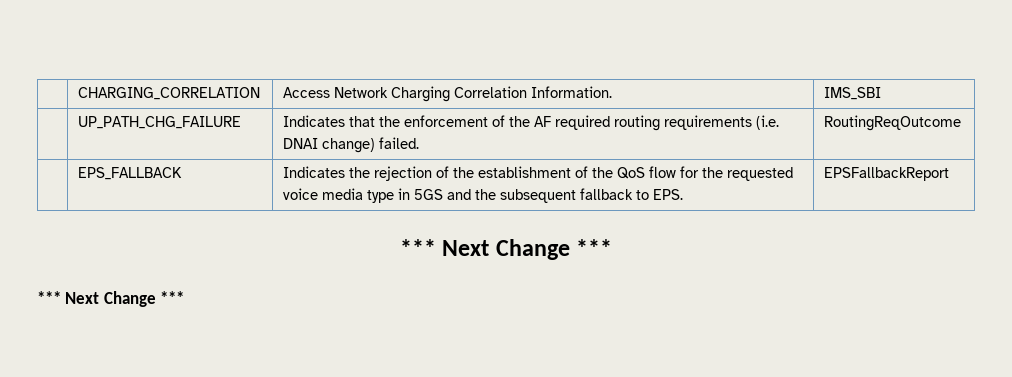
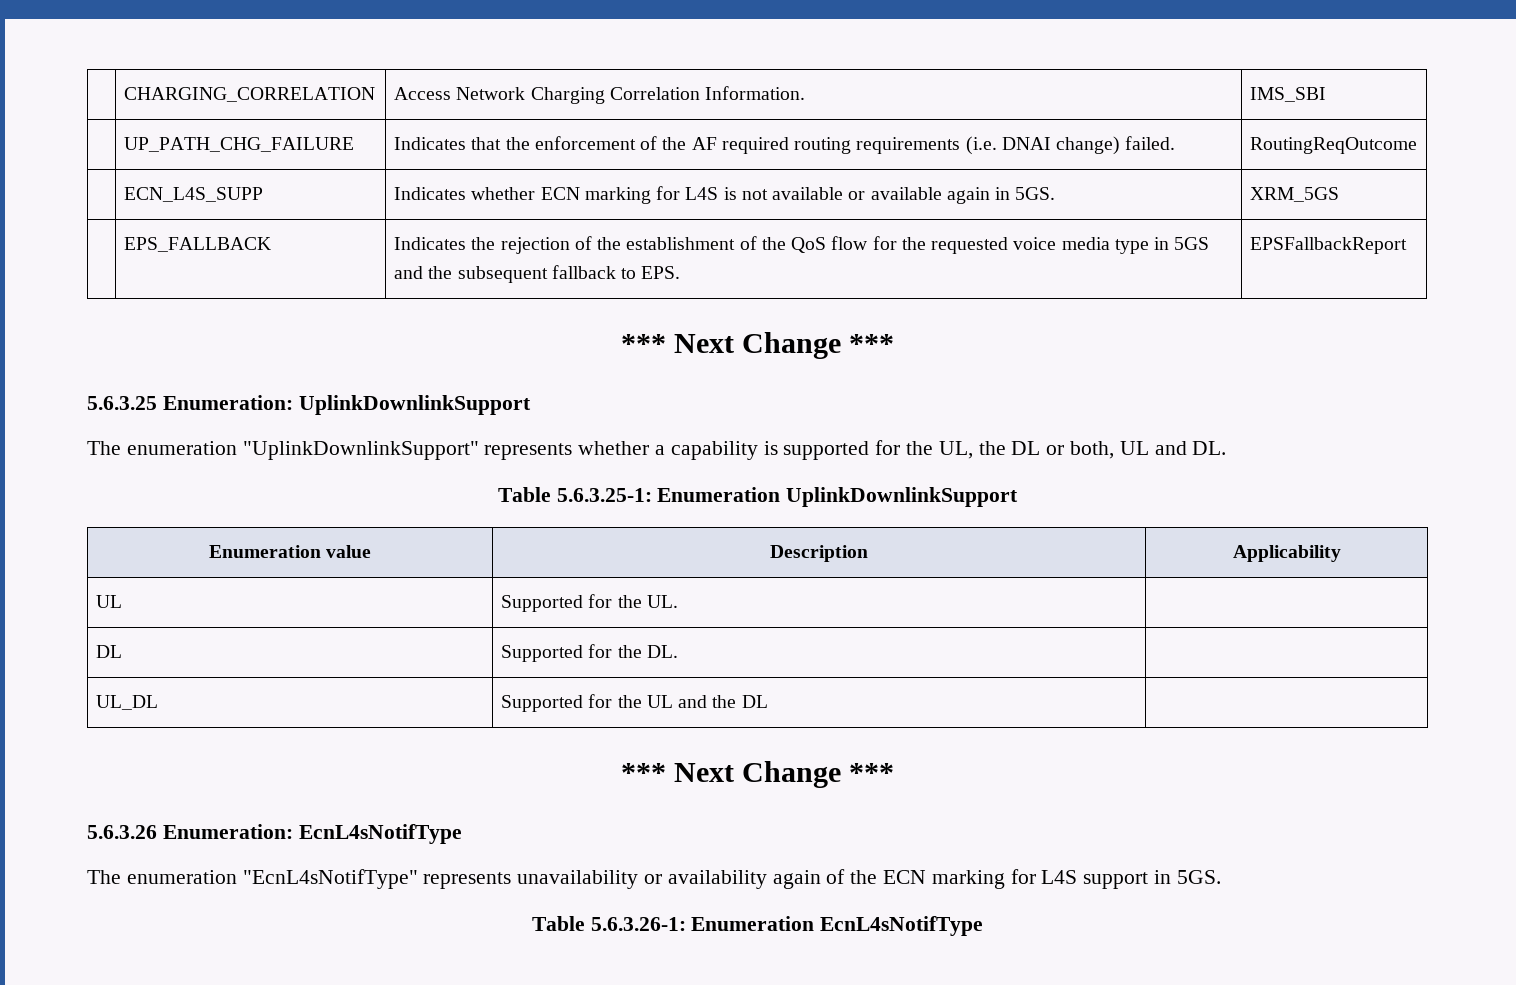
(962, 123) none -> [123,187,263,202] [393,186,1056,204] [1249,187,1339,202] // | ECN_L4S_SUPP | Indicates whether ECN marking for L4S is not available or available again in 5GS. | XRM_5GS
[37,291,185,307] *** Next Change *** -> [87,395,531,415] [87,440,1227,460] [497,487,1019,507] [208,545,372,558] [770,545,868,562] [1232,545,1341,562] [95,595,122,608] [500,594,678,612] [95,645,122,658] [500,644,678,662] [95,695,158,710] [500,694,768,712] [620,761,895,788] [87,824,462,844] [87,869,1221,889] [531,916,984,936] 5.6.3.25 Enumeration: UplinkDownlinkSupport // The enumeration "UplinkDownlinkSupport" represents whether a capability is supported for the UL, the DL or both, UL and DL. // Table 5.6.3.25-1: Enumeration UplinkDownlinkSupport // Enumeration value | Description | Applicability // UL | Supported for the UL. | // DL | Supported for the DL. | // UL_DL | Supported for the UL and the DL | // *** Next Change *** // 5.6.3.26 Enumeration: EcnL4sNotifType // The enumeration "EcnL4sNotifType" represents unavailability or availability again of the ECN marking for L4S support in 5GS. // Table 5.6.3.26-1: Enumeration EcnL4sNotifType

